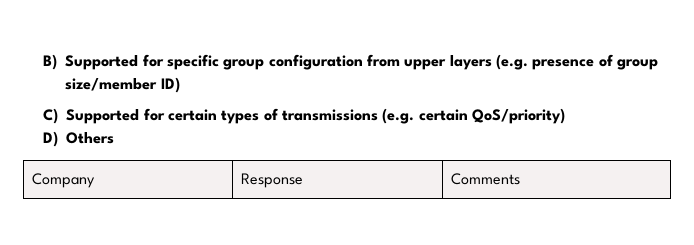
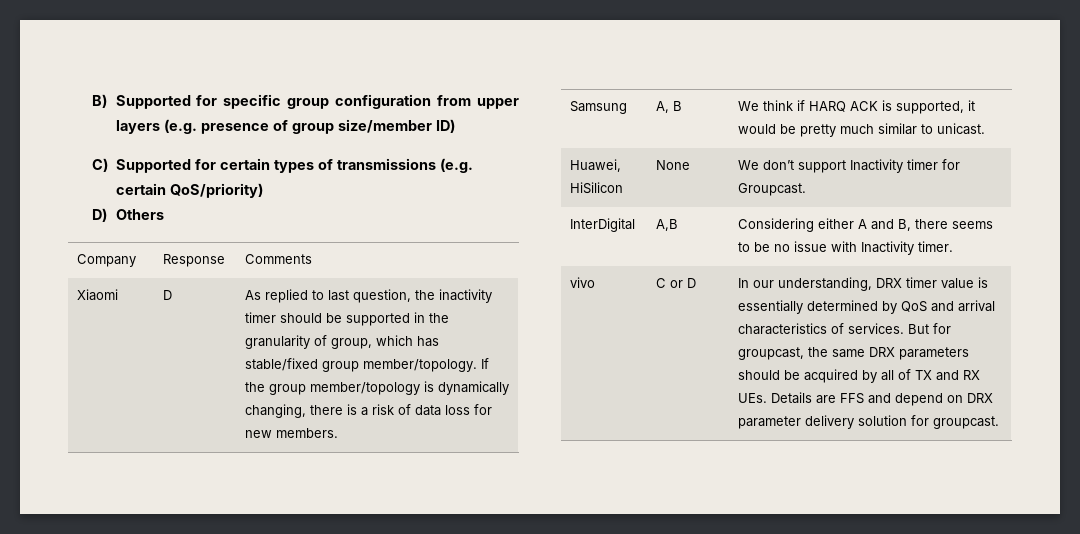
(521, 179) none -> [77,289,119,301] [163,290,173,300] [245,289,493,303] [245,312,450,326] [245,335,440,349] [245,358,490,372] [245,381,510,395] [245,404,493,418] [245,428,339,438] [570,101,628,114] [656,101,683,113] [738,100,976,114] [738,123,986,137] [570,159,622,172] [570,182,624,194] [656,160,691,170] [738,159,961,173] [738,183,807,196] [570,218,636,232] [656,219,679,231] [738,218,994,232] [738,241,954,255] [570,277,596,288] [656,278,697,288] [738,277,989,291] [738,300,996,314] [738,323,952,335] [738,347,970,360] [738,369,981,383] [738,392,994,406] [738,415,1000,429] // Xiaomi | D | As replied to last question, the inactivity timer should be supported in the granularity of group, which has stable/fixed group member/topology. If the group member/topology is dynamically changing, there is a risk of data loss for new members. // Samsung | A, B | We think if HARQ ACK is supported, it would be pretty much similar to unicast. // Huawei, HiSilicon | None | We don’t support Inactivity timer for Groupcast. // InterDigital | A,B | Considering either A and B, there seems to be no issue with Inactivity timer. // vivo | C or D | In our understanding, DRX timer value is essentially determined by QoS and arrival characteristics of services. But for groupcast, the same DRX parameters should be acquired by all of TX and RX UEs. Details are FFS and depend on DRX parameter delivery solution for groupcast.

